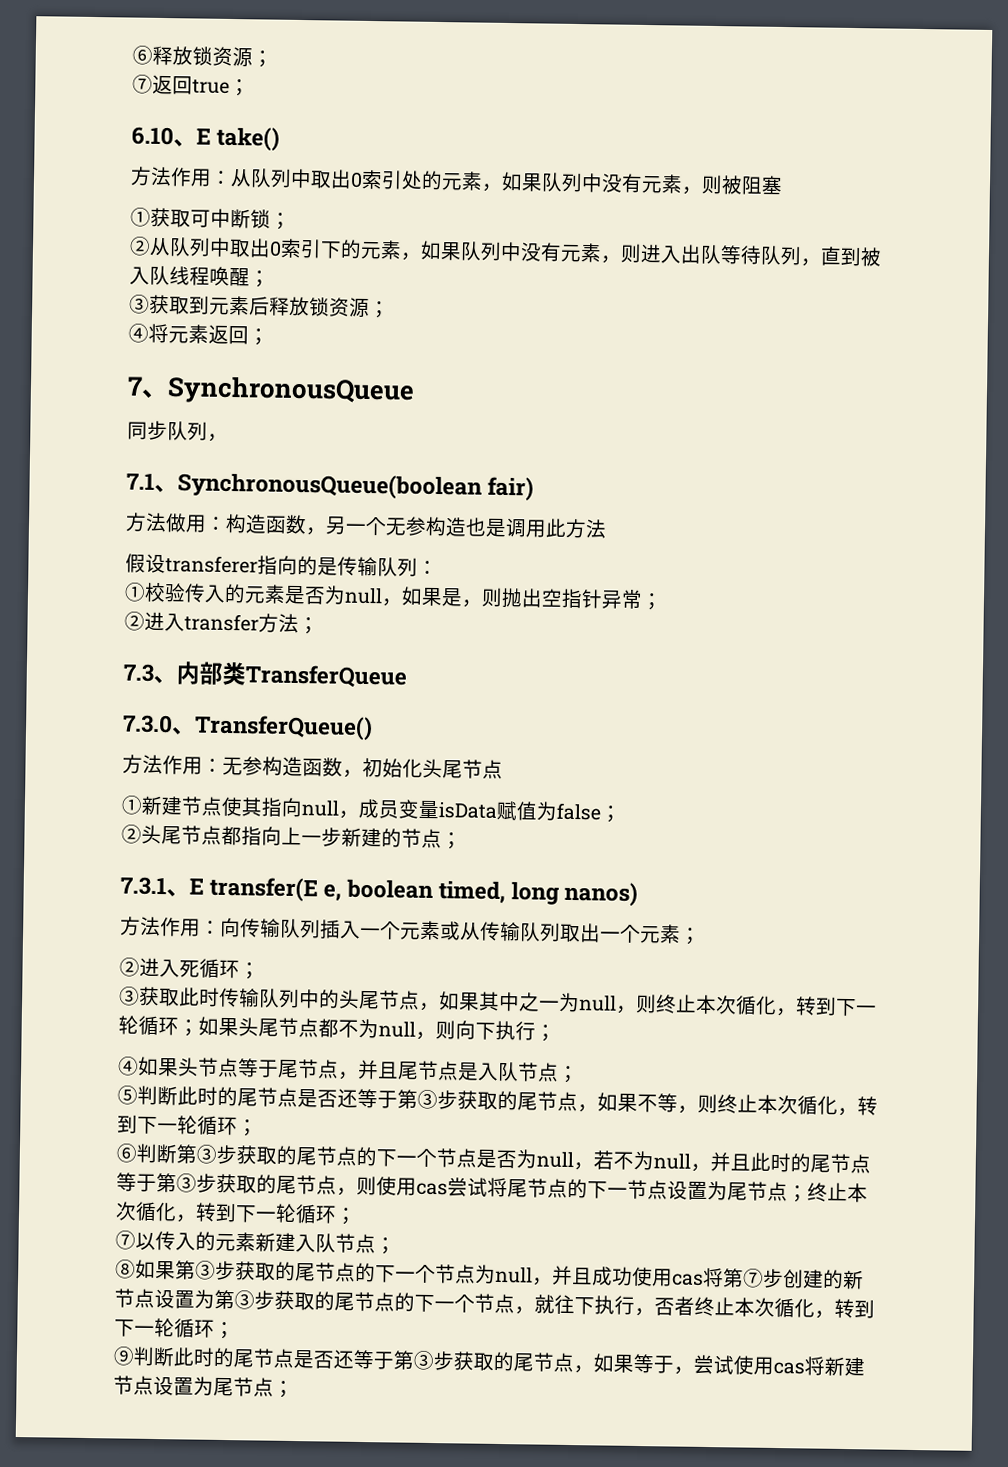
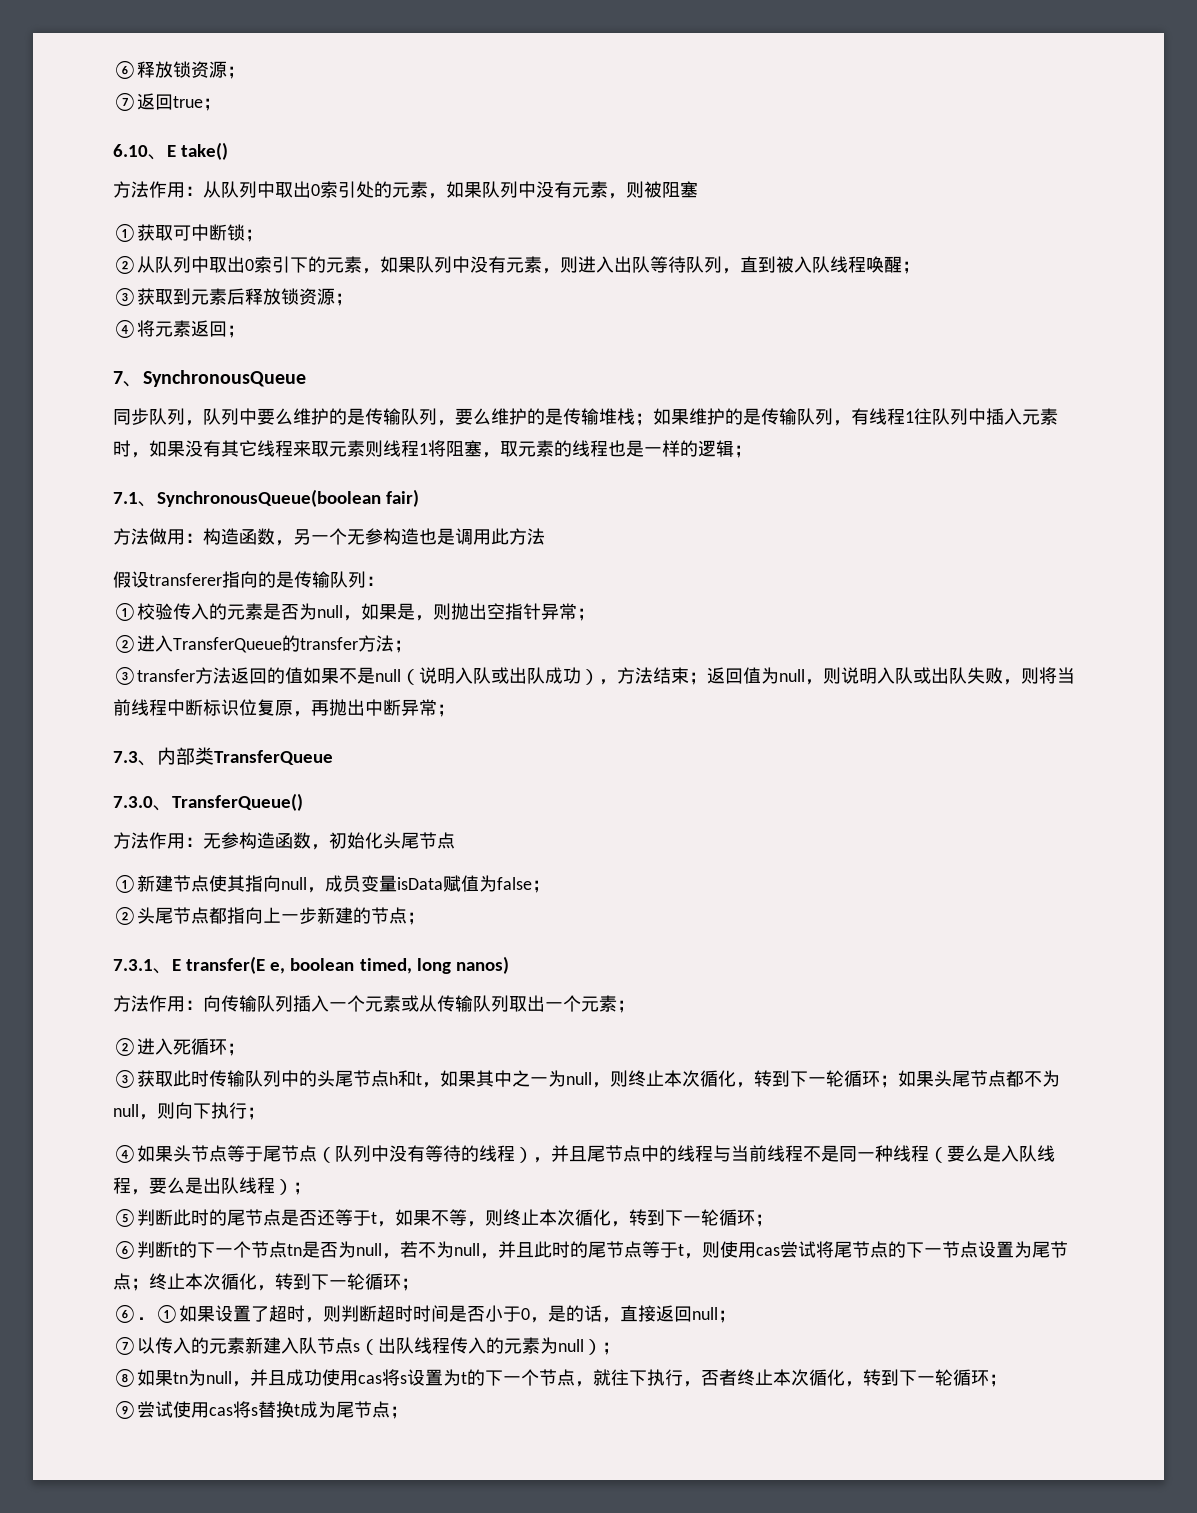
(228, 437) none -> [203,408,1058,426] [113,440,752,458] 队列中要么维护的是传输队列，要么维护的是传输堆栈；如果维护的是传输队列，有线程1往队列中插入元素时，如果没有其它线程来取元素则线程1将阻塞，取元素的线程也是一样的逻辑；
(185, 622) none -> [173,635,300,653] TransferQueue的
(319, 626) none -> [113,666,1075,685] [113,699,455,717] // ③transfer方法返回的值如果不是null（说明入队或出队成功），方法结束；返回值为null，则说明入队或出队失败，则将当前线程中断标识位复原，再抛出中断异常；
(420, 1000) none -> [389,1070,422,1087] h和t
[337,1059,559,1082] ，并且尾节点是入队节点 -> [317,1145,1055,1163] [113,1177,293,1195] （队列中没有等待的线程），并且尾节点中的线程与当前线程不是同一种线程（要么是入队线程，要么是出队线程）
[397,1089,578,1112] 第③步获取的尾节点 -> [371,1212,377,1224] t
[176,1144,477,1168] 第③步获取的尾节点的下一个节点 -> [173,1241,302,1258] t的下一个节点tn
[156,1173,337,1195] 第③步获取的尾节点 -> [678,1244,684,1256] t
(357, 1216) none -> [113,1304,736,1323] // ⑥．①如果设置了超时，则判断超时时间是否小于0，是的话，直接返回null；
[375,1237,396,1255] [115,1259,476,1284] ； // ⑧如果第③步获取的尾节点的下一个节点 -> [353,1337,620,1355] [113,1368,188,1387] s（出队线程传入的元素为null）； // ⑧如果tn
[723,1268,864,1290] [114,1288,395,1312] 第⑦步创建的新节点设置为第③步获取的尾节点 -> [400,1369,467,1386] s设置为t
[133,1346,866,1377] [113,1375,194,1396] 判断此时的尾节点是否还等于第③步获取的尾节点，如果等于，尝试使用cas将新建节点设置 -> [137,1401,318,1418] 尝试使用cas将s替换t成

